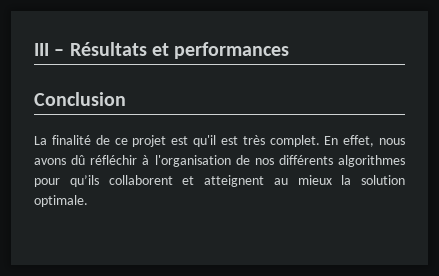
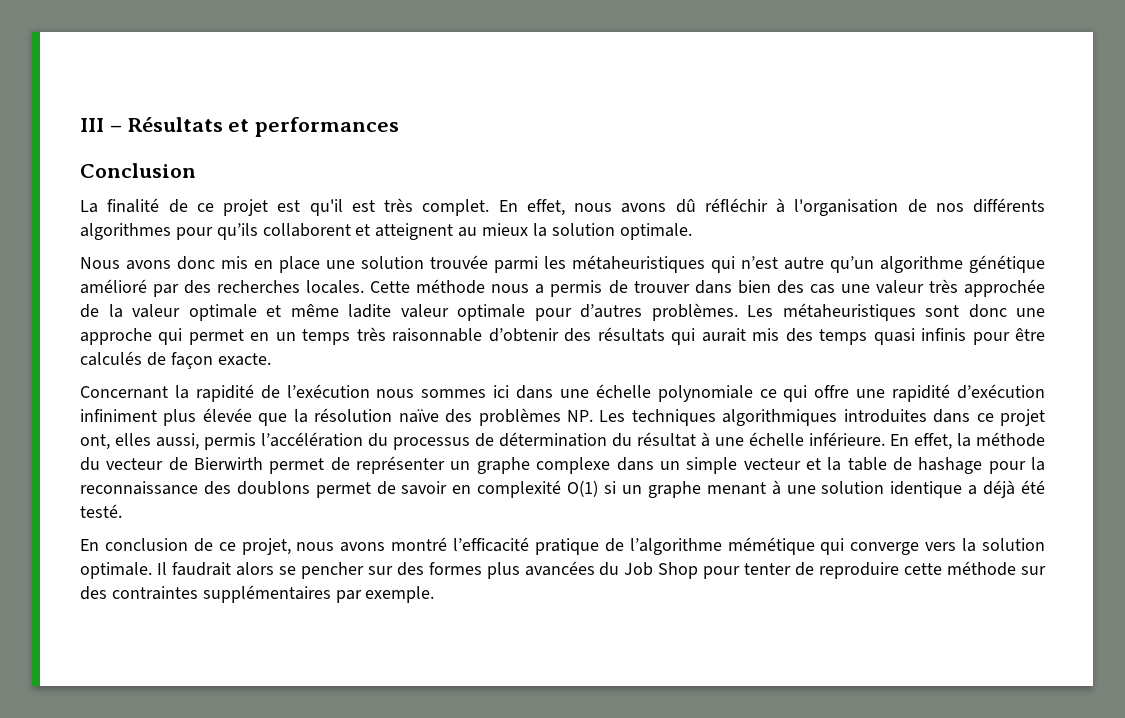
(88, 201) none -> [80,255,1045,273] [80,279,1046,297] [80,303,1045,321] [80,327,1046,345] [80,351,271,369] [80,384,1045,402] [80,408,1045,426] [80,432,1045,450] [80,456,1046,474] [80,480,1046,498] [80,504,122,518] [80,537,1045,555] [80,561,1047,579] [80,585,435,603] // Nous avons donc mis en place une solution trouvée parmi les métaheuristiques qui n’est autre qu’un algorithme génétique amélioré par des recherches locales. Cette méthode nous a permis de trouver dans bien des cas une valeur très approchée de la valeur optimale et même ladite valeur optimale pour d’autres problèmes. Les métaheuristiques sont donc une approche qui permet en un temps très raisonnable d’obtenir des résultats qui aurait mis des temps quasi infinis pour être calculés de façon exacte. // Concernant la rapidité de l’exécution nous sommes ici dans une échelle polynomiale ce qui offre une rapidité d’exécution infiniment plus élevée que la résolution naïve des problèmes NP. Les techniques algorithmiques introduites dans ce projet ont, elles aussi, permis l’accélération du processus de détermination du résultat à une échelle inférieure. En effet, la méthode du vecteur de Bierwirth permet de représenter un graphe complexe dans un simple vecteur et la table de hashage pour la reconnaissance des doublons permet de savoir en complexité O(1) si un graphe menant à une solution identique a déjà été testé. // En conclusion de ce projet, nous avons montré l’efficacité pratique de l’algorithme mémétique qui converge vers la solution optimale. Il faudrait alors se pencher sur des formes plus avancées du Job Shop pour tenter de reproduire cette méthode sur des contraintes supplémentaires par exemple.

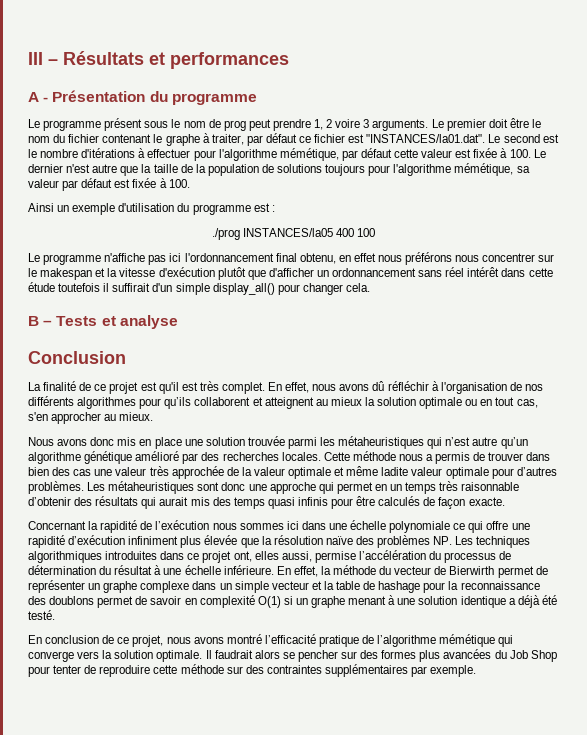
(400, 127) none -> [28,90,257,105] [28,118,541,131] [28,133,559,146] [28,148,546,161] [28,163,530,176] [28,178,190,191] [28,203,275,215] [211,228,376,240] [28,252,555,265] [28,267,553,280] [28,282,370,295] [28,315,178,329] // A - Présentation du programme // Le programme présent sous le nom de prog peut prendre 1, 2 voire 3 arguments. Le premier doit être le nom du fichier contenant le graphe à traiter, par défaut ce fichier est "INSTANCES/la01.dat". Le second est le nombre d'itérations à effectuer pour l'algorithme mémétique, par défaut cette valeur est fixée à 100. Le dernier n'est autre que la taille de la population de solutions toujours pour l'algorithme mémétique, sa valeur par défaut est fixée à 100. // Ainsi un exemple d'utilisation du programme est : // ./prog INSTANCES/la05 400 100 // Le programme n'affiche pas ici l'ordonnancement final obtenu, en effet nous préférons nous concentrer sur le makespan et la vitesse d'exécution plutôt que d'afficher un ordonnancement sans réel intérêt dans cette étude toutefois il suffirait d'un simple display_all() pour changer cela. // B – Tests et analyse
[619,223,692,240] optimale. -> [419,397,538,409] [28,412,154,424] optimale ou en tout cas, s'en approcher au mieux.
[204,433,256,450] permis -> [314,551,356,563] permise

